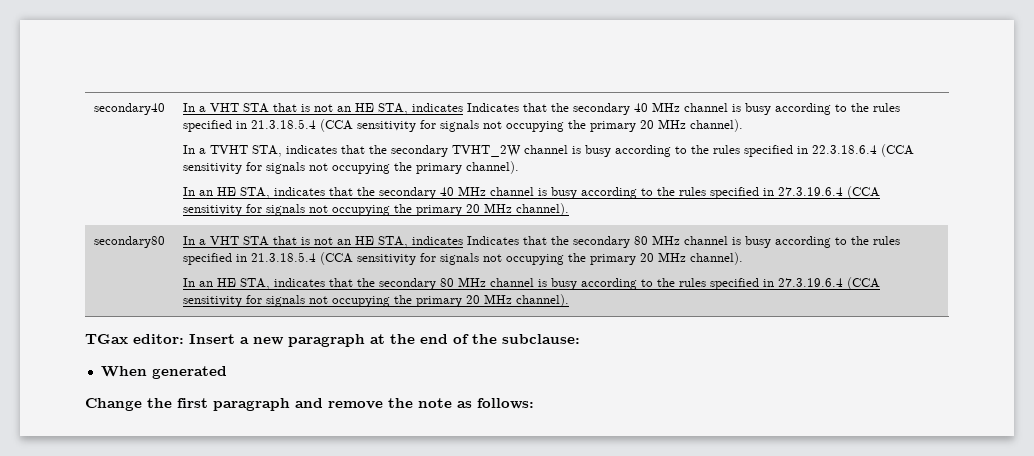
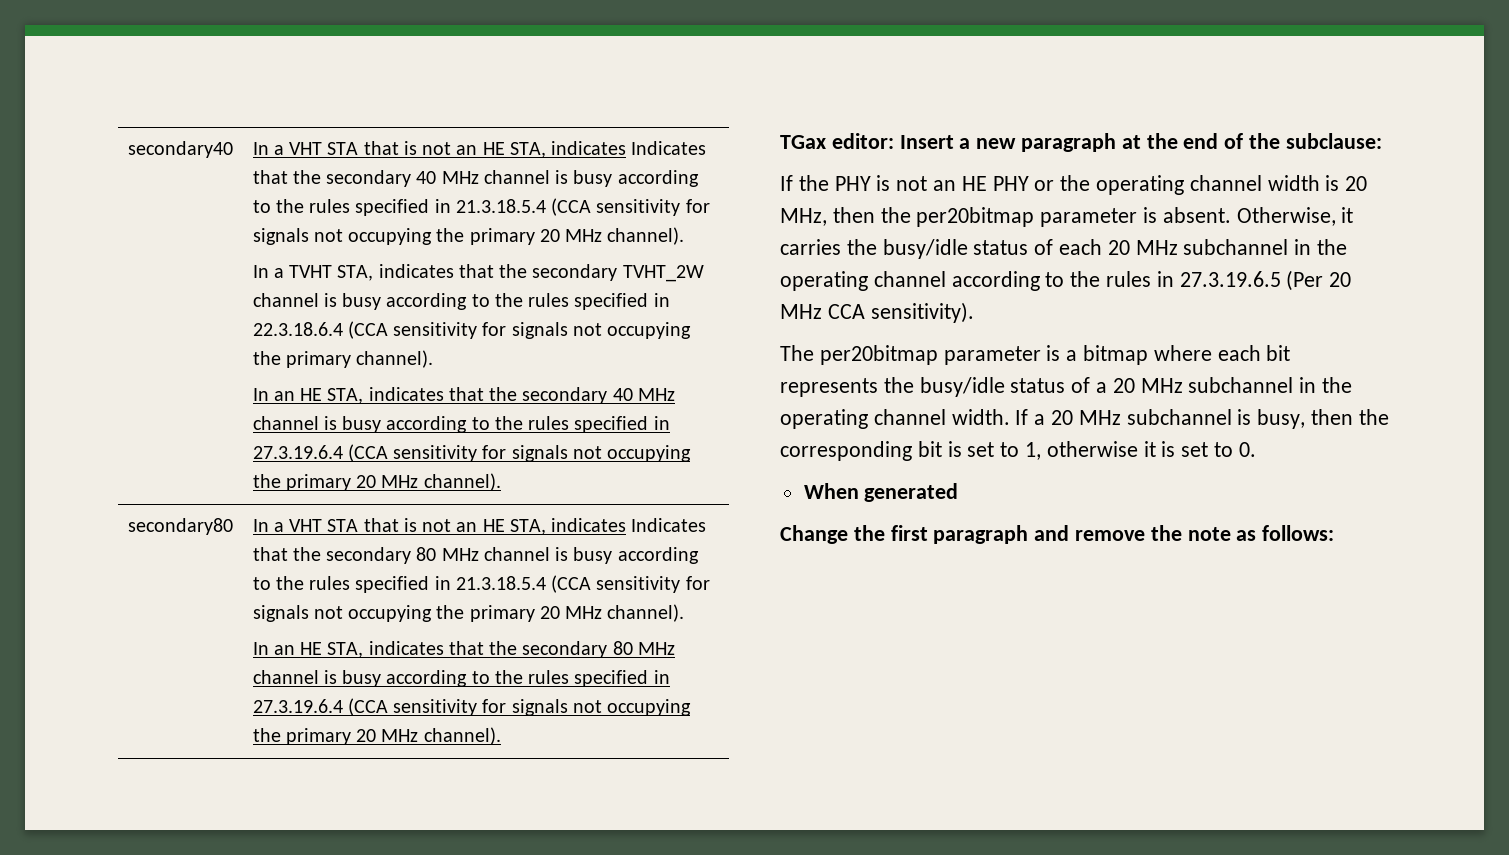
(580, 339) none -> [780,175,1368,195] [780,207,1354,227] [780,239,1348,259] [780,270,1352,291] [780,302,974,323] [780,345,1291,365] [780,377,1353,397] [780,409,1389,429] [780,441,1256,461] // If the PHY is not an HE PHY or the operating channel width is 20 MHz, then the per20bitmap parameter is absent. Otherwise, it carries the busy/idle status of each 20 MHz subchannel in the operating channel according to the rules in 27.3.19.6.5 (Per 20 MHz CCA sensitivity). // The per20bitmap parameter is a bitmap where each bit represents the busy/idle status of a 20 MHz subchannel in the operating channel width. If a 20 MHz subchannel is busy, then the corresponding bit is set to 1, otherwise it is set to 0.

